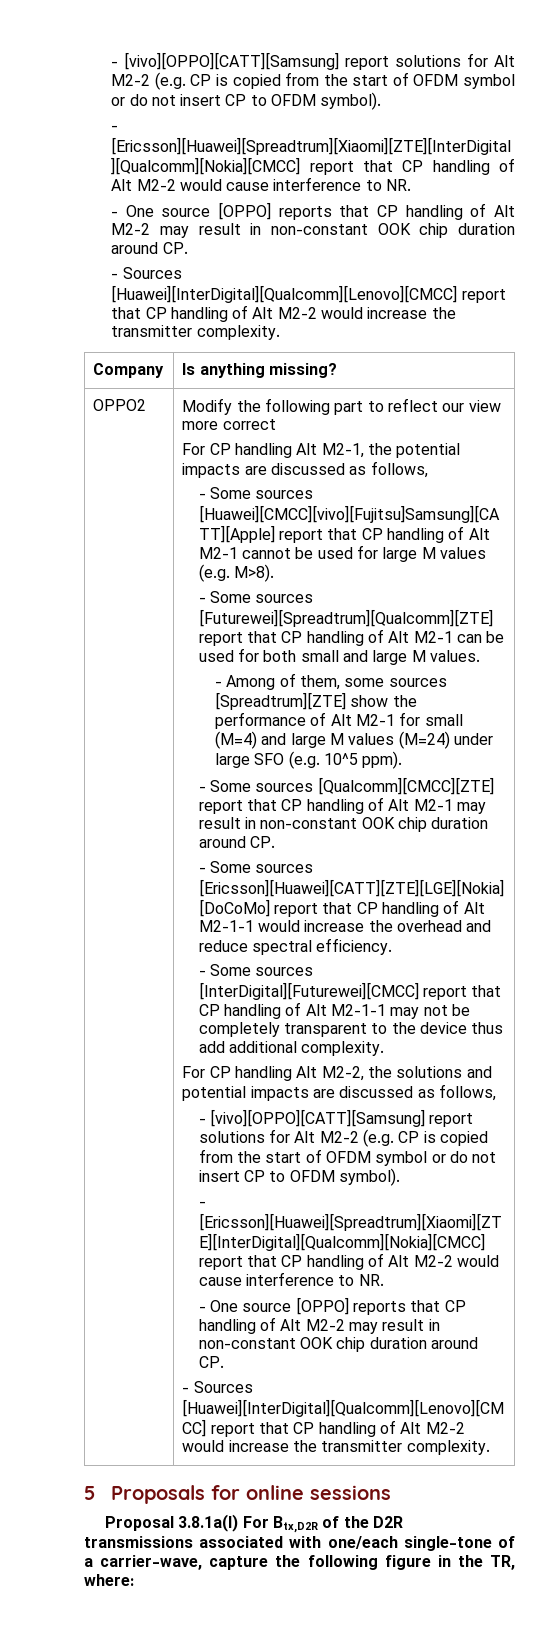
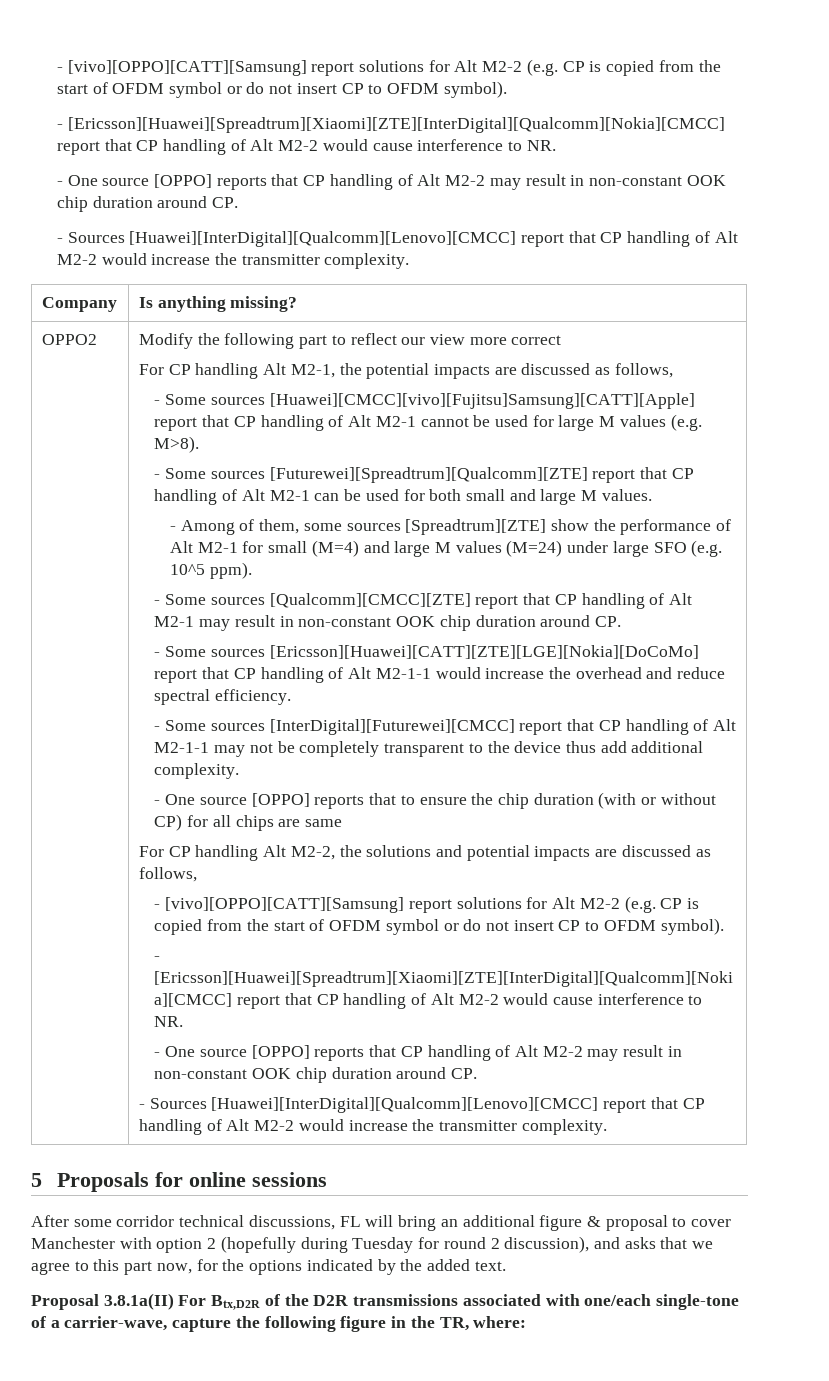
(385, 1048) none -> [154,792,716,809] [154,814,343,831] // - One source [OPPO] reports that to ensure the chip duration (with or without CP) for all chips are same
(392, 1492) none -> [31,1215,732,1231] [31,1236,714,1253] [31,1259,506,1275] // After some corridor technical discussions, FL will bring an additional figure & proposal to cover Manchester with option 2 (hopefully during Tuesday for round 2 discussion), and asks that we agree to this part now, for the options indicated by the added text.
[178,1514,239,1532] 3.8.1a(I) -> [103,1293,174,1310] 3.8.1a(II)

